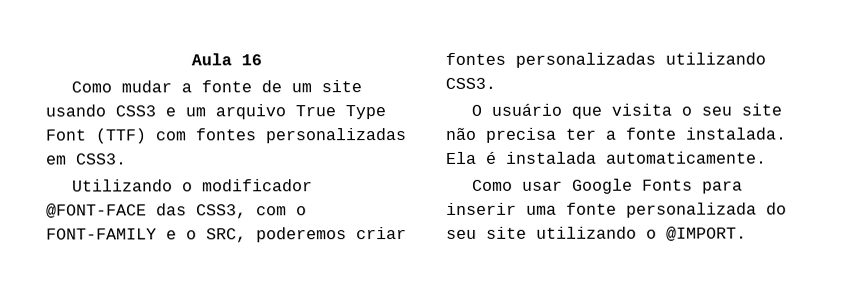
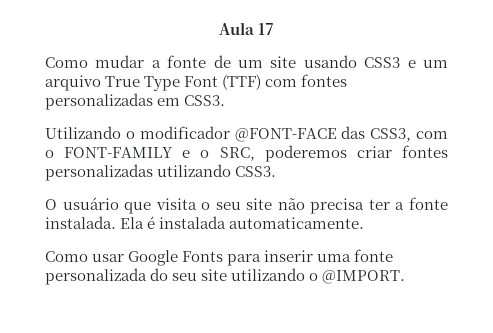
[241,54,262,66] 16 -> [258,23,275,35] 17

